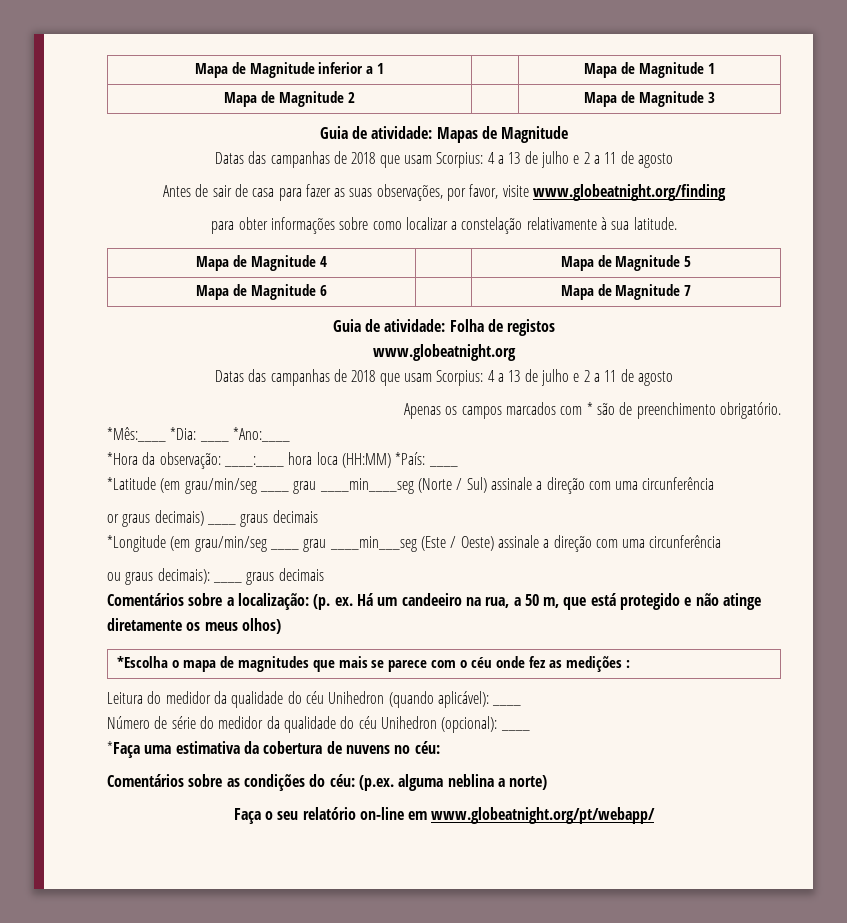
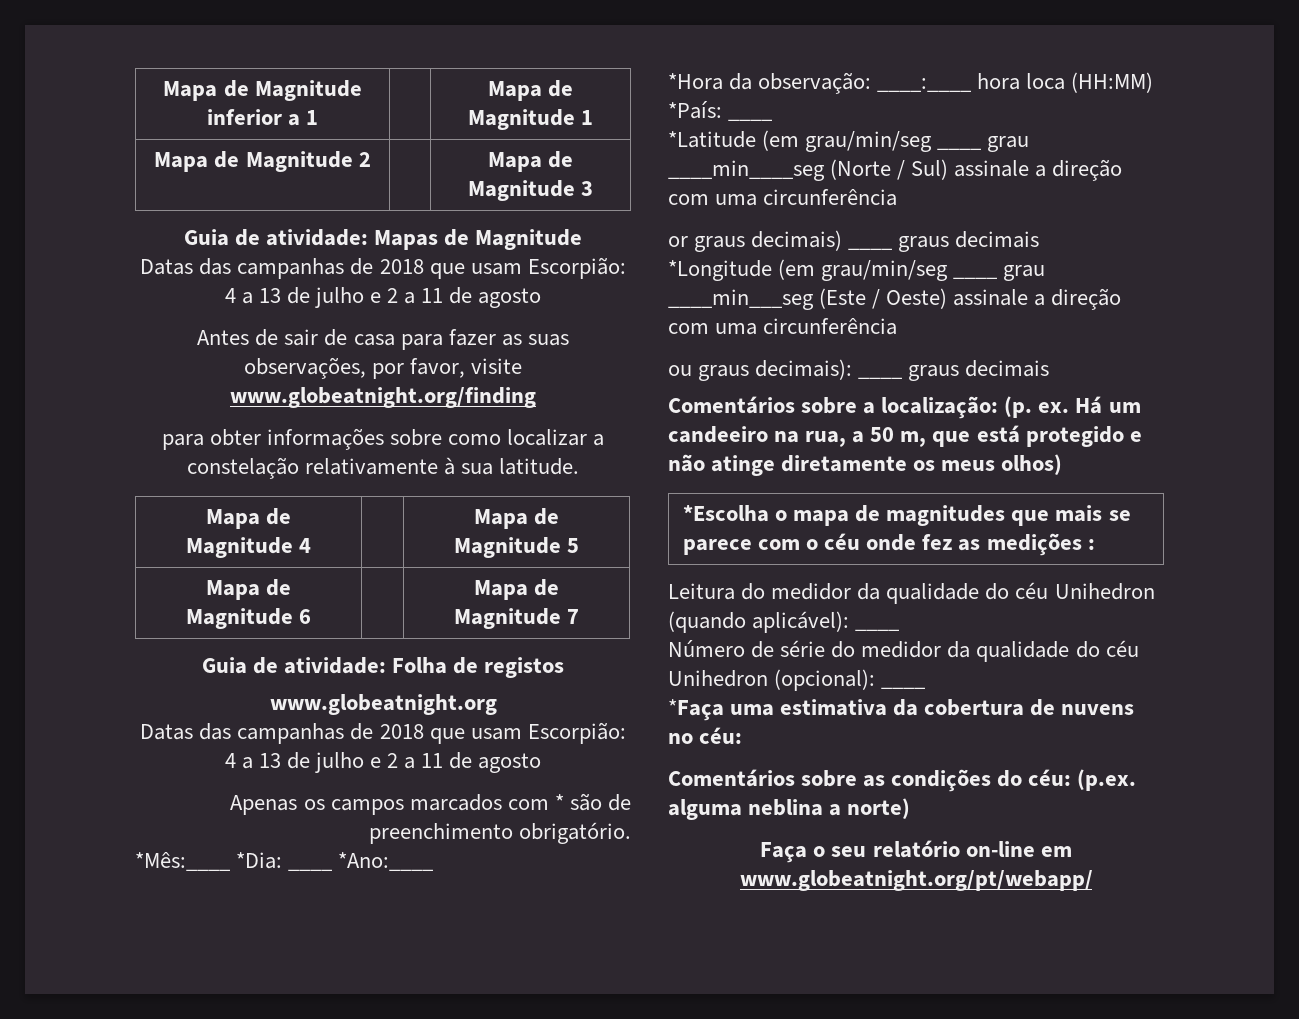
[436,152,484,168] Scorpius: -> [527,257,626,279] Escorpião:
[436,370,484,386] Scorpius: -> [527,722,626,744] Escorpião:

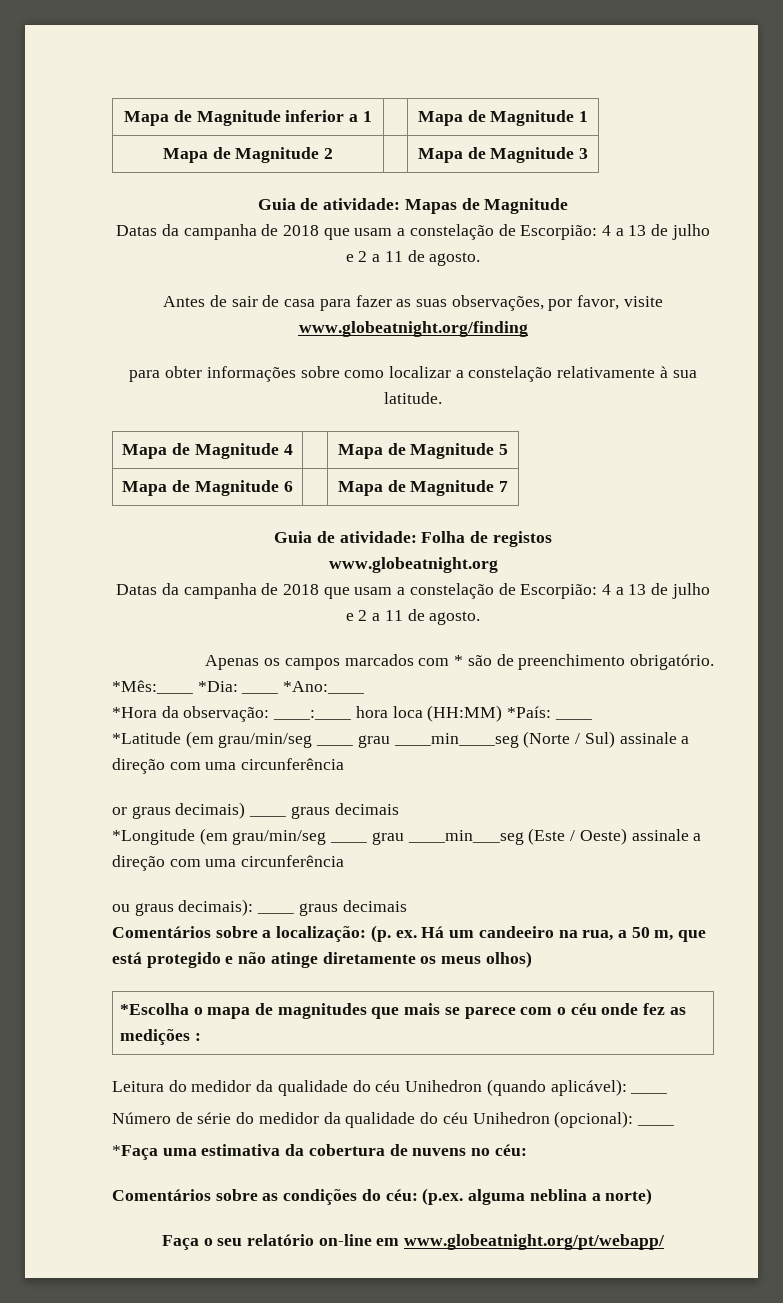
[199,258,522,279] das campanhas de 2018 que usam -> [161,224,516,240] da campanha de 2018 que usam a constelação de
[478,288,542,308] agosto -> [429,252,481,266] agosto.
[199,723,522,744] das campanhas de 2018 que usam -> [161,583,516,599] da campanha de 2018 que usam a constelação de
[478,753,542,773] agosto -> [429,611,481,625] agosto.

